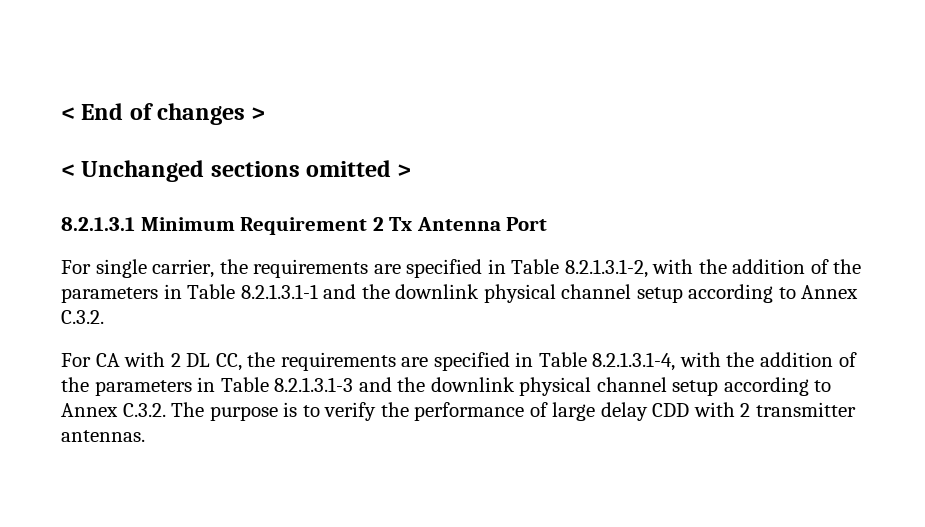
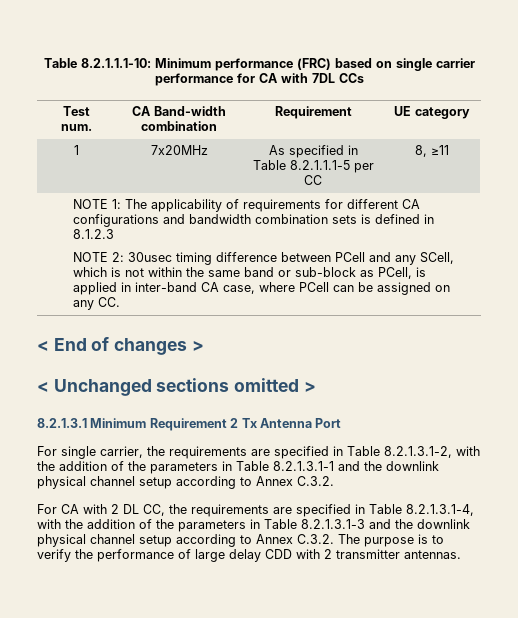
(61, 113) none -> [43,58,475,71] [154,73,364,86] [62,106,90,116] [60,124,92,131] [132,106,226,116] [141,121,217,131] [274,106,352,119] [393,106,470,119] [73,145,79,155] [150,145,208,155] [268,145,358,158] [252,160,374,173] [304,175,322,185] [414,145,449,157] [72,199,420,212] [72,214,434,227] [72,229,114,239] [72,252,454,265] [72,267,426,279] [72,282,450,295] [72,297,120,310] Table 8.2.1.1.1-10: Minimum performance (FRC) based on single carrier performance for CA with 7DL CCs // Test num. | CA Band-width combination | Requirement | UE category // 1 | 7x20MHz | As specified in Table 8.2.1.1.1-5 per CC | 8, ≥11 // NOTE 1: The applicability of requirements for different CA configurations and bandwidth combination sets is defined in 8.1.2.3 // NOTE 2: 30usec timing difference between PCell and any SCell, which is not within the same band or sub-block as PCell, is applied in inter-band CA case, where PCell can be assigned on any CC. //

